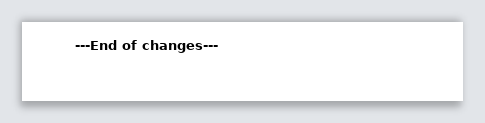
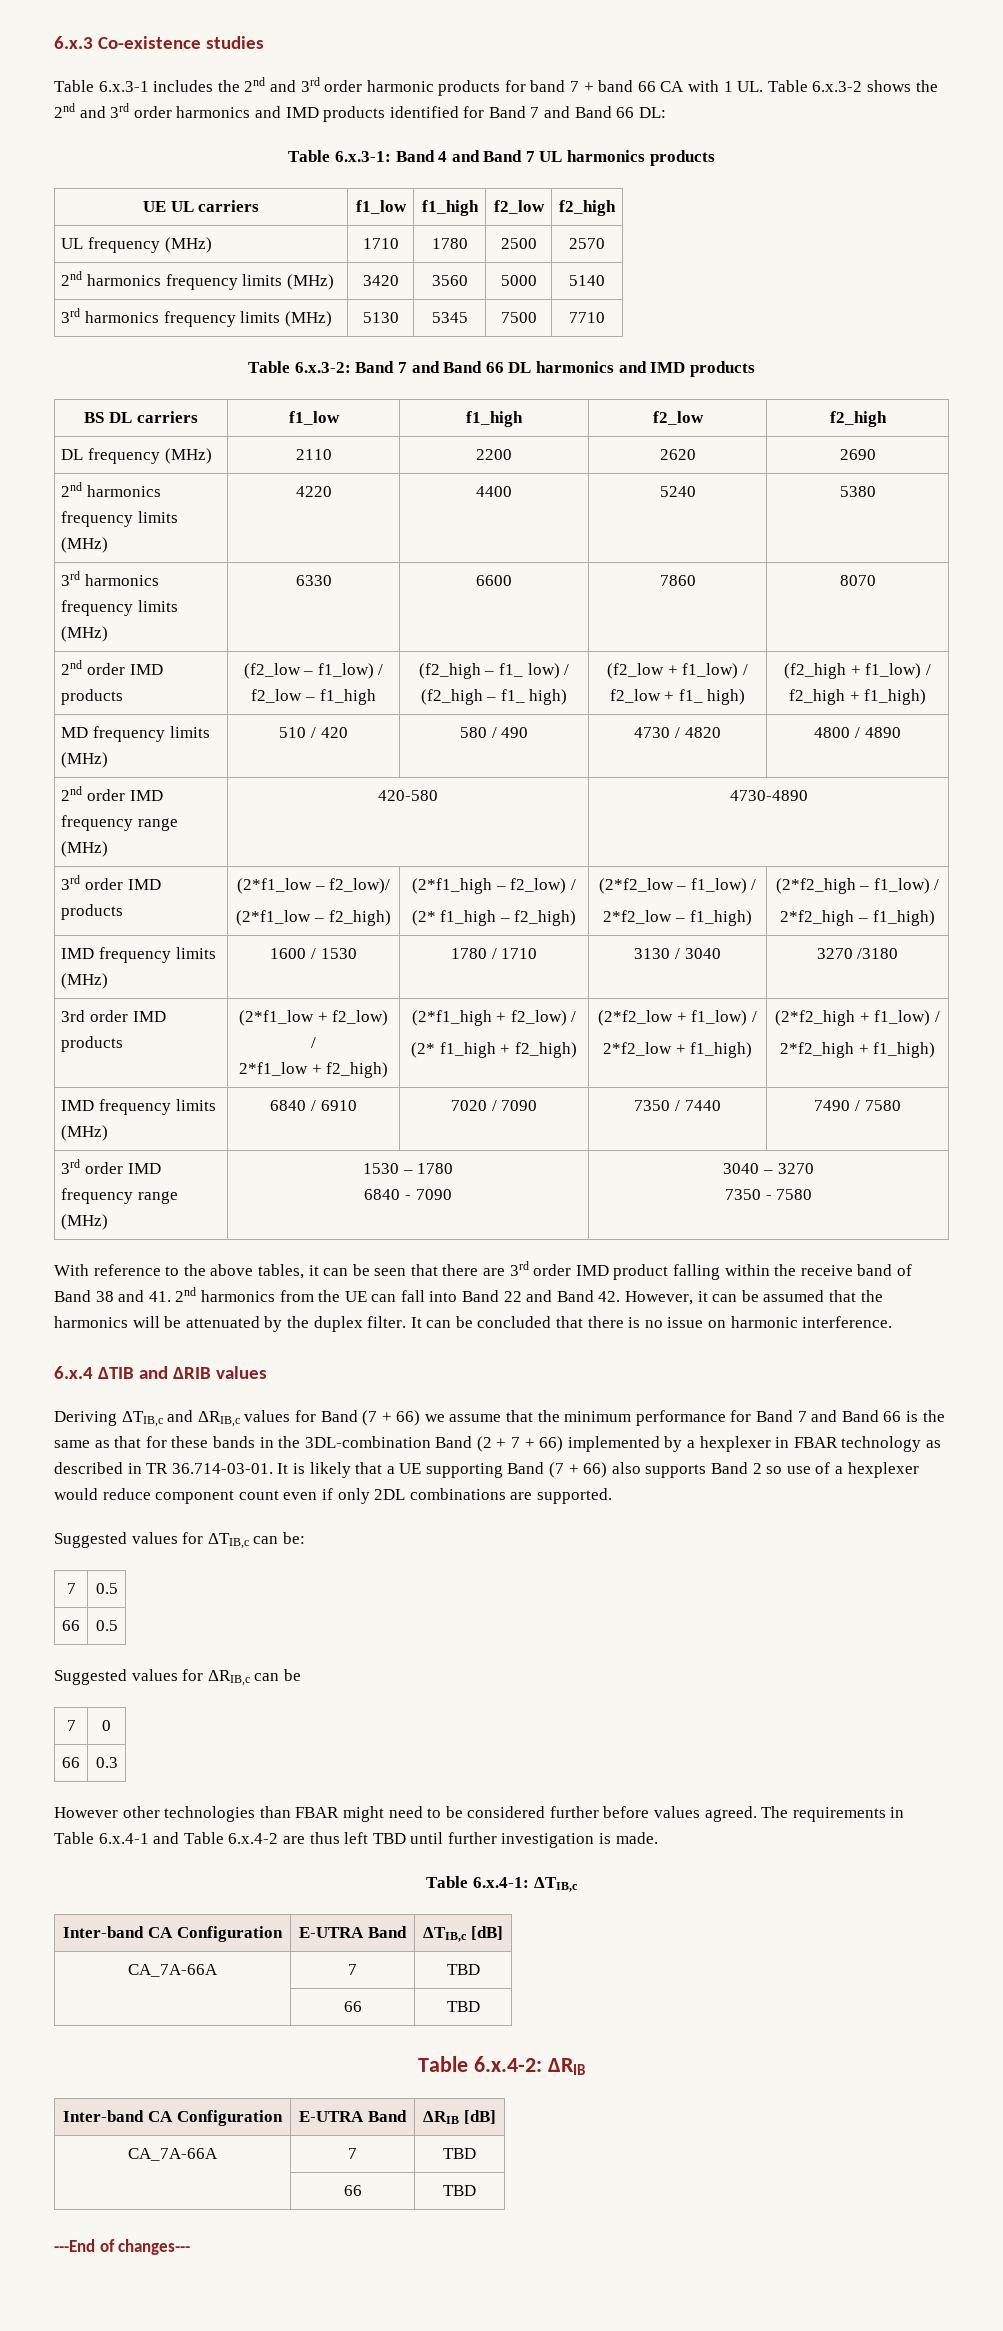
(75, 45) none -> [54,36,264,49] [54,77,938,96] [54,103,666,122] [288,150,715,166] [142,200,260,212] [355,200,407,214] [421,200,479,216] [493,200,545,214] [559,200,616,216] [61,237,212,253] [362,238,399,249] [431,238,468,249] [500,238,537,249] [569,238,605,249] [61,271,334,290] [362,275,399,286] [431,275,468,286] [500,275,537,286] [569,275,605,286] [61,308,332,327] [362,312,399,323] [431,312,468,323] [500,312,537,323] [569,312,605,323] [248,361,755,377] [84,411,198,423] [288,411,340,425] [465,411,523,427] [652,411,704,425] [829,411,887,427] [61,448,212,464] [295,449,332,460] [475,449,512,460] [659,449,696,460] [839,449,876,460] [61,482,161,497] [61,511,178,527] [61,537,109,553] [295,486,332,497] [475,486,512,497] [659,486,696,497] [839,486,876,497] [61,571,159,586] [61,600,178,616] [61,626,109,642] [295,575,332,586] [475,575,512,586] [659,575,696,586] [839,575,876,586] [61,660,163,675] [61,689,124,705] [243,663,384,679] [251,689,376,705] [418,663,570,679] [420,689,568,705] [607,663,748,679] [609,689,746,705] [784,663,931,679] [788,689,927,705] [61,726,210,742] [61,752,109,768] [279,727,348,738] [459,727,529,738] [634,727,721,738] [814,727,901,738] [61,786,163,801] [61,815,178,831] [61,841,109,857] [377,790,438,801] [729,790,808,801] [61,875,161,890] [61,904,124,920] [236,878,391,894] [236,910,391,926] [412,878,576,894] [411,910,577,926] [598,878,757,894] [603,910,752,926] [775,878,940,894] [780,910,935,926] [61,947,216,963] [61,973,109,989] [270,948,357,959] [450,948,538,959] [634,948,721,959] [816,948,899,959] [61,1010,166,1022] [61,1036,124,1052] [238,1010,389,1026] [311,1037,316,1048] [238,1062,389,1078] [411,1010,577,1026] [411,1042,577,1058] [598,1010,757,1026] [602,1042,753,1058] [775,1010,940,1026] [779,1042,936,1058] [61,1099,216,1115] [61,1125,109,1141] [270,1100,357,1111] [450,1100,538,1111] [634,1100,721,1111] [814,1100,901,1111] [61,1159,161,1174] [61,1188,178,1204] [61,1214,109,1230] [362,1163,454,1174] [364,1189,452,1200] [723,1163,814,1174] [724,1189,813,1200] [54,1261,912,1280] [54,1287,883,1305] [54,1316,893,1332] [54,1366,267,1379] [54,1410,945,1427] [54,1436,941,1452] [54,1462,919,1478] [54,1488,612,1504] [54,1532,305,1549] [66,1583,76,1594] [95,1583,118,1594] [62,1620,80,1631] [95,1620,118,1631] [54,1669,301,1686] [66,1720,76,1731] [102,1720,111,1731] [62,1757,80,1768] [95,1757,118,1768] [54,1806,905,1822] [54,1832,658,1848] [426,1876,578,1892] [63,1926,283,1942] [299,1926,407,1938] [423,1926,503,1942] [128,1964,218,1977] [347,1964,357,1975] [446,1964,480,1975] [343,2001,362,2012] [446,2001,480,2012] [418,2056,585,2075] [63,2110,283,2126] [299,2110,407,2122] [423,2110,496,2124] [128,2148,218,2161] [347,2148,357,2159] [442,2148,476,2159] [343,2185,362,2196] [442,2185,476,2196] 6.x.3 Co-existence studies // Table 6.x.3-1 includes the 2nd and 3rd order harmonic products for band 7 + band 66 CA with 1 UL. Table 6.x.3-2 shows the 2nd and 3rd order harmonics and IMD products identified for Band 7 and Band 66 DL: // Table 6.x.3-1: Band 4 and Band 7 UL harmonics products // UE UL carriers | f1_low | f1_high | f2_low | f2_high // UL frequency (MHz) | 1710 | 1780 | 2500 | 2570 // 2nd harmonics frequency limits (MHz) | 3420 | 3560 | 5000 | 5140 // 3rd harmonics frequency limits (MHz) | 5130 | 5345 | 7500 | 7710 // Table 6.x.3-2: Band 7 and Band 66 DL harmonics and IMD products // BS DL carriers | f1_low | f1_high | f2_low | f2_high // DL frequency (MHz) | 2110 | 2200 | 2620 | 2690 // 2nd harmonics frequency limits (MHz) | 4220 | 4400 | 5240 | 5380 // 3rd harmonics frequency limits (MHz) | 6330 | 6600 | 7860 | 8070 // 2nd order IMD products | (f2_low – f1_low) / f2_low – f1_high | (f2_high – f1_ low) / (f2_high – f1_ high) | (f2_low + f1_low) / f2_low + f1_ high) | (f2_high + f1_low) / f2_high + f1_high) // MD frequency limits (MHz) | 510 / 420 | 580 / 490 | 4730 / 4820 | 4800 / 4890 // 2nd order IMD frequency range (MHz) | 420-580 | 4730-4890 // 3rd order IMD products | (2*f1_low – f2_low)/ // (2*f1_low – f2_high) | (2*f1_high – f2_low) / // (2* f1_high – f2_high) | (2*f2_low – f1_low) / // 2*f2_low – f1_high) | (2*f2_high – f1_low) / // 2*f2_high – f1_high) // IMD frequency limits (MHz) | 1600 / 1530 | 1780 / 1710 | 3130 / 3040 | 3270 /3180 // 3rd order IMD products | (2*f1_low + f2_low) / // 2*f1_low + f2_high) | (2*f1_high + f2_low) / // (2* f1_high + f2_high) | (2*f2_low + f1_low) / // 2*f2_low + f1_high) | (2*f2_high + f1_low) / // 2*f2_high + f1_high) // IMD frequency limits (MHz) | 6840 / 6910 | 7020 / 7090 | 7350 / 7440 | 7490 / 7580 // 3rd order IMD frequency range (MHz) | 1530 – 1780 // 6840 - 7090 | 3040 – 3270 // 7350 - 7580 // With reference to the above tables, it can be seen that there are 3rd order IMD product falling within the receive band of Band 38 and 41. 2nd harmonics from the UE can fall into Band 22 and Band 42. However, it can be assumed that the harmonics will be attenuated by the duplex filter. It can be concluded that there is no issue on harmonic interference. // 6.x.4 ∆TIB and ∆RIB values // Deriving ΔTIB,c and ΔRIB,c values for Band (7 + 66) we assume that the minimum performance for Band 7 and Band 66 is the same as that for these bands in the 3DL-combination Band (2 + 7 + 66) implemented by a hexplexer in FBAR technology as described in TR 36.714-03-01. It is likely that a UE supporting Band (7 + 66) also supports Band 2 so use of a hexplexer would reduce component count even if only 2DL combinations are supported. // Suggested values for ΔTIB,c can be: // 7 | 0.5 // 66 | 0.5 // Suggested values for ΔRIB,c can be // 7 | 0 // 66 | 0.3 // However other technologies than FBAR might need to be considered further before values agreed. The requirements in Table 6.x.4-1 and Table 6.x.4-2 are thus left TBD until further investigation is made. // Table 6.x.4-1: ΔTIB,c // Inter-band CA Configuration | E-UTRA Band | ΔTIB,c [dB] // CA_7A-66A | 7 | TBD // | 66 | TBD // Table 6.x.4-2: ΔRIB // Inter-band CA Configuration | E-UTRA Band | ΔRIB [dB] // CA_7A-66A | 7 | TBD // | 66 | TBD //

